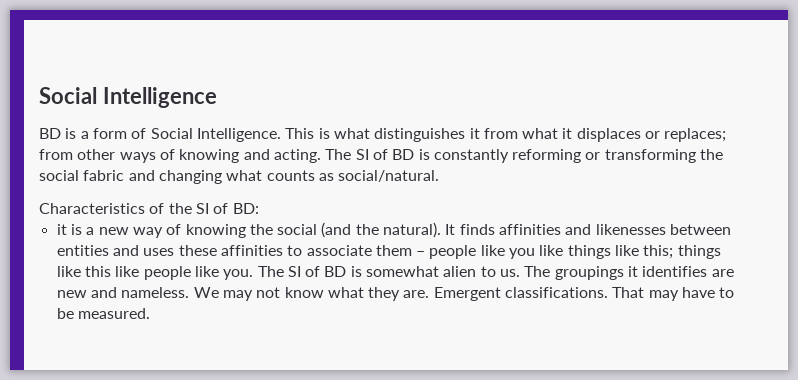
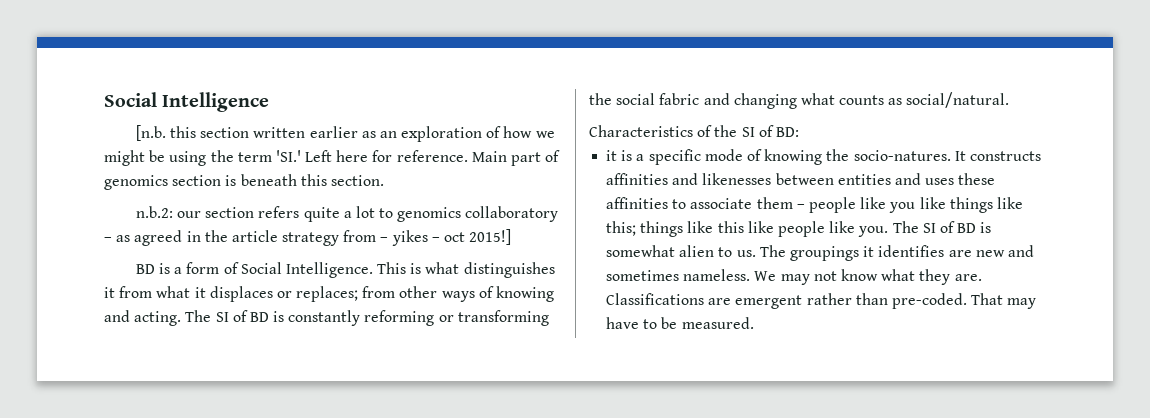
(217, 97) none -> [135,125,555,142] [104,150,561,166] [104,174,384,190] [135,206,559,222] [104,229,512,246] // [n.b. this section written earlier as an exploration of how we might be using the term 'SI.' Left here for reference. Main part of genomics section is beneath this section. // n.b.2: our section refers quite a lot to genomics collaboratory – as agreed in the article strategy from – yikes – oct 2015!]
[98,227,163,238] new way -> [648,149,743,165] specific mode
[277,222,495,238] social (and the natural). It finds -> [853,150,1041,161] socio-natures. It constructs
(117, 292) none -> [606,270,680,281] sometimes
[433,287,609,301] Emergent classifications. -> [606,293,967,309] Classifications are emergent rather than pre-coded.

